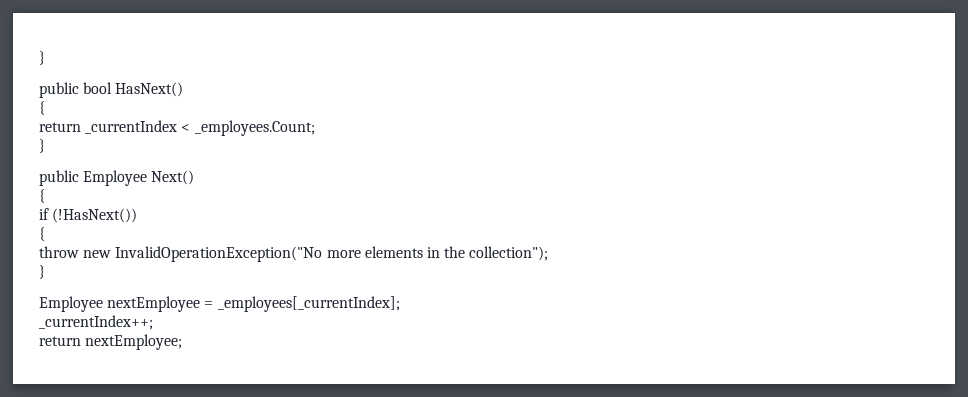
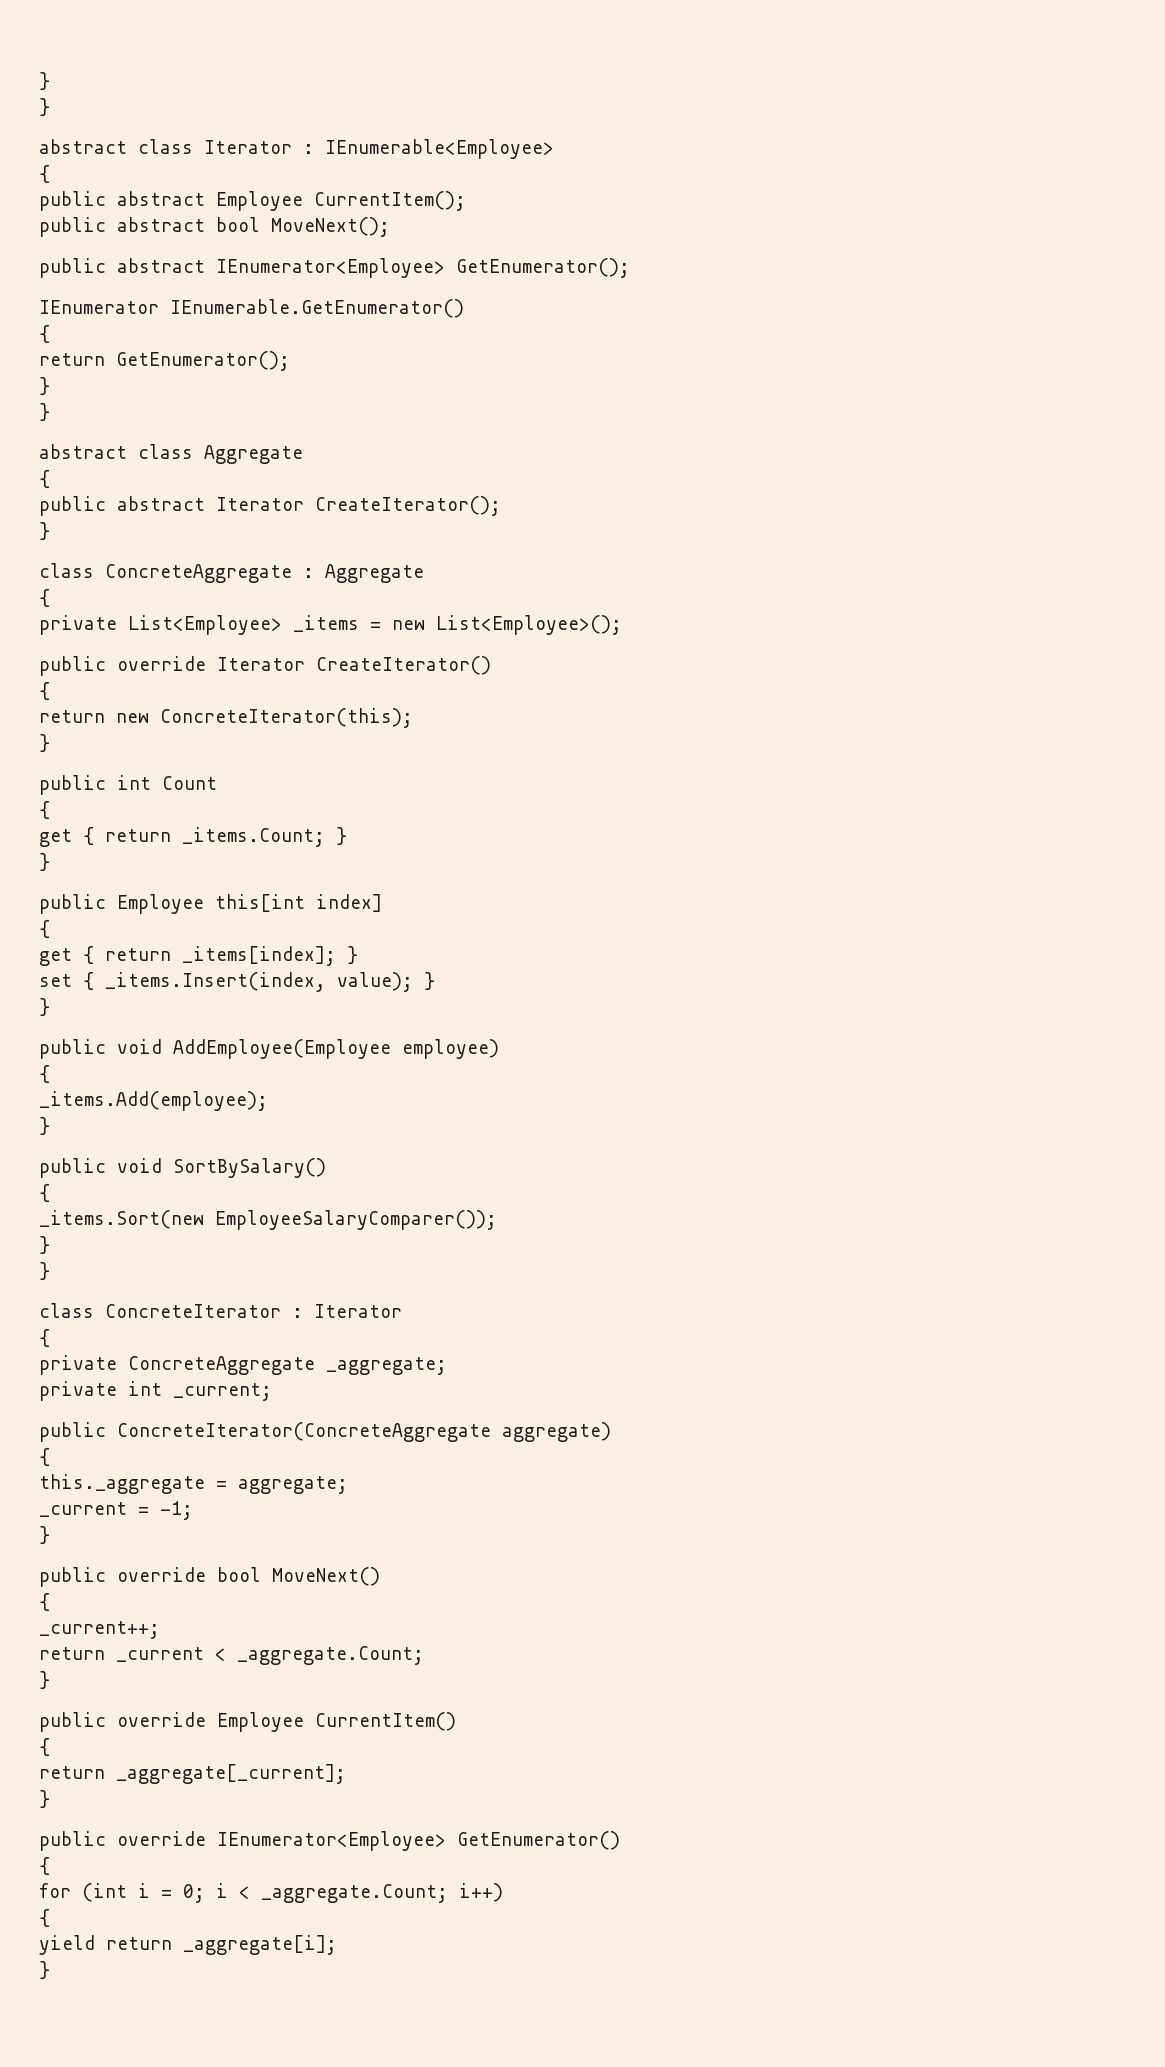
[39,51,45,65] [39,82,184,98] [39,101,45,115] [39,120,315,136] } // public bool HasNext() // { // return _currentIndex < _employees.Count; -> [39,72,50,90] [39,98,50,116] [39,139,554,159] [39,165,50,183] [39,191,466,211] [39,217,390,237] [39,258,630,278] [39,299,464,318] [39,325,50,343] [39,351,290,371] [39,377,50,395] [39,403,50,421] [39,444,303,464] [39,470,50,488] [39,496,501,516] [39,522,50,540] [39,563,424,583] [39,589,50,607] [39,615,622,635] [39,656,491,676] [39,682,50,700] [39,708,413,728] [39,734,50,752] [39,775,217,795] [39,801,50,819] [39,827,347,847] } // } // abstract class Iterator : IEnumerable<Employee> // { // public abstract Employee CurrentItem(); // public abstract bool MoveNext(); // public abstract IEnumerator<Employee> GetEnumerator(); // IEnumerator IEnumerable.GetEnumerator() // { // return GetEnumerator(); // } // } // abstract class Aggregate // { // public abstract Iterator CreateIterator(); // } // class ConcreteAggregate : Aggregate // { // private List<Employee> _items = new List<Employee>(); // public override Iterator CreateIterator() // { // return new ConcreteIterator(this); // } // public int Count // { // get { return _items.Count; }
[151,170,195,185] [39,189,45,203] [39,208,138,223] [39,227,45,241] [39,246,549,262] [39,265,45,279] [39,296,400,312] [39,315,153,330] [39,334,183,350] Next() // { // if (!HasNext()) // { // throw new InvalidOperationException("No more elements in the collection"); // } // Employee nextEmployee = _employees[_currentIndex]; // _currentIndex++; // return nextEmployee; -> [215,894,382,912] [39,920,50,938] [39,946,358,966] [39,972,435,992] [39,998,50,1016] [39,1039,499,1059] [39,1065,50,1083] [39,1091,268,1111] [39,1117,50,1135] [39,1158,326,1178] [39,1184,50,1202] [39,1210,497,1230] [39,1236,50,1254] [39,1262,50,1280] [39,1303,402,1318] [39,1329,50,1347] [39,1355,447,1375] [39,1381,272,1401] [39,1422,611,1442] [39,1448,50,1466] [39,1474,348,1494] [39,1501,193,1520] [39,1526,50,1544] [39,1567,380,1587] [39,1593,50,1611] [39,1621,160,1639] [39,1646,424,1665] [39,1671,50,1689] [39,1712,456,1732] [39,1738,50,1756] [39,1764,346,1784] [39,1790,50,1808] [39,1831,620,1851] [39,1857,50,1875] [39,1883,503,1903] [39,1909,50,1927] [39,1935,337,1955] [39,1961,50,1979] this[int index] // { // get { return _items[index]; } // set { _items.Insert(index, value); } // } // public void AddEmployee(Employee employee) // { // _items.Add(employee); // } // public void SortBySalary() // { // _items.Sort(new EmployeeSalaryComparer()); // } // } // class ConcreteIterator : Iterator // { // private ConcreteAggregate _aggregate; // private int _current; // public ConcreteIterator(ConcreteAggregate aggregate) // { // this._aggregate = aggregate; // _current = -1; // } // public override bool MoveNext() // { // _current++; // return _current < _aggregate.Count; // } // public override Employee CurrentItem() // { // return _aggregate[_current]; // } // public override IEnumerator<Employee> GetEnumerator() // { // for (int i = 0; i < _aggregate.Count; i++) // { // yield return _aggregate[i]; // }

